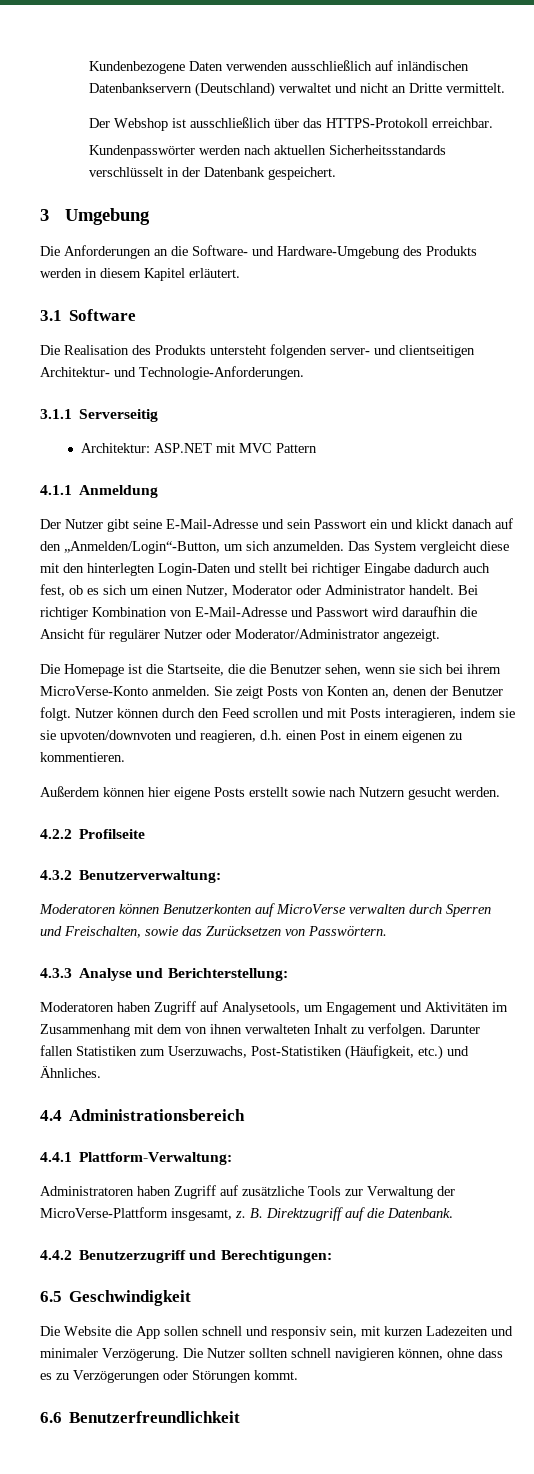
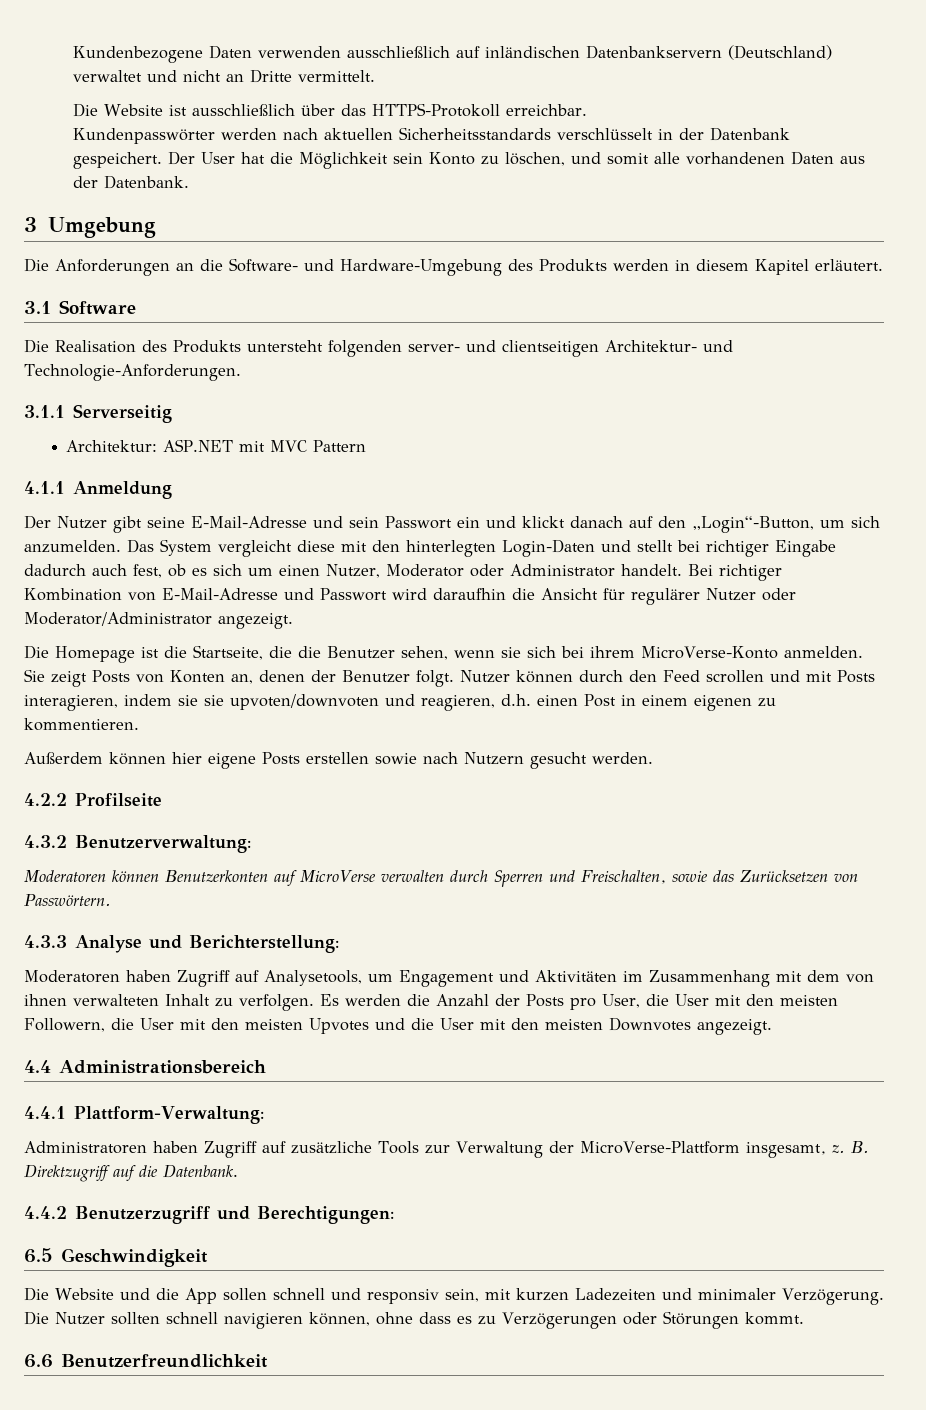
[89,118,169,131] Der Webshop -> [72,103,163,117] Die Website
(337, 173) none -> [167,151,865,169] [72,175,189,189] Der User hat die Möglichkeit sein Konto zu löschen, und somit alle vorhandenen Daten aus der Datenbank.
[64,541,220,554] „Anmelden/Login“-Button, -> [692,516,814,533] „Login“-Button,
[249,787,288,797] erstellt -> [306,752,369,764] erstellen
[430,1024,480,1034] [40,1045,469,1060] [40,1066,101,1078] Darunter fallen Statistiken zum Userzuwachs, Post-Statistiken (Häufigkeit, etc.) und Ähnliches. -> [320,994,838,1010] [24,1017,772,1035] Es werden die Anzahl der Posts pro User, die User mit den meisten Followern, die User mit den meisten Upvotes und die User mit den meisten Downvotes angezeigt.
(111, 1331) none -> [119,1288,150,1300] und

